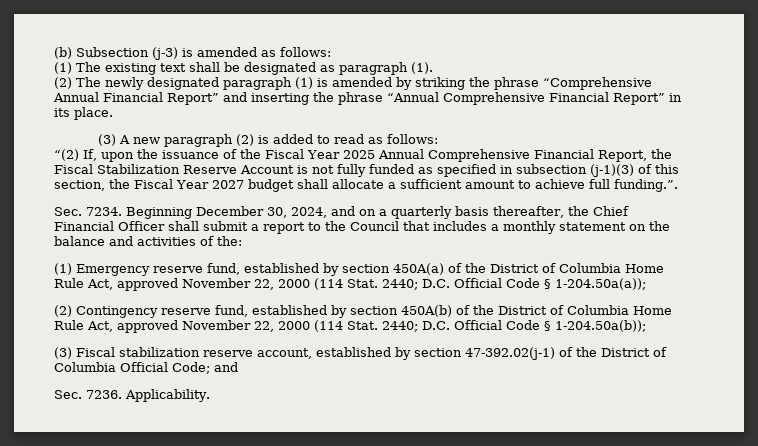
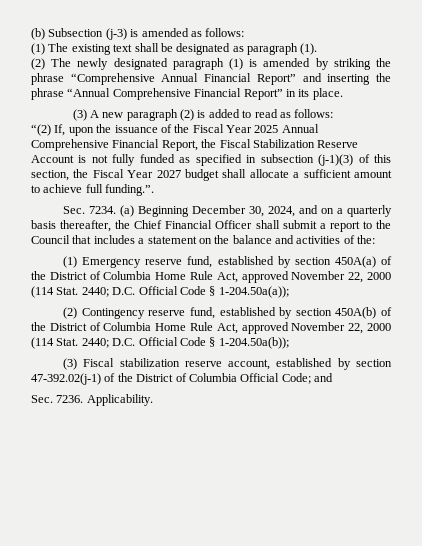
(122, 211) none -> [120,205,135,217] (a)
[503,221,556,234] monthly -> (145, 241) none

